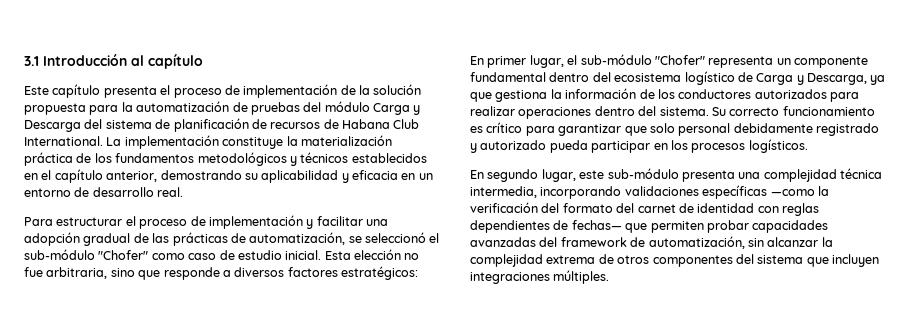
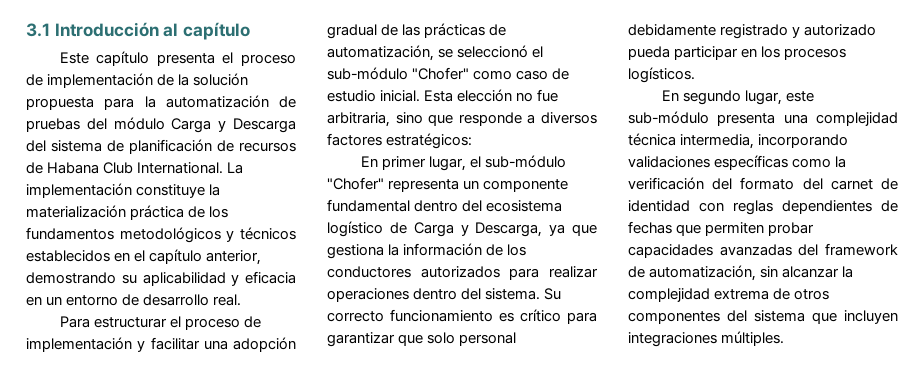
[770,189,815,196] —como -> [792,158,832,168] como
[571,220,622,230] fechas— -> [628,221,672,234] fechas

